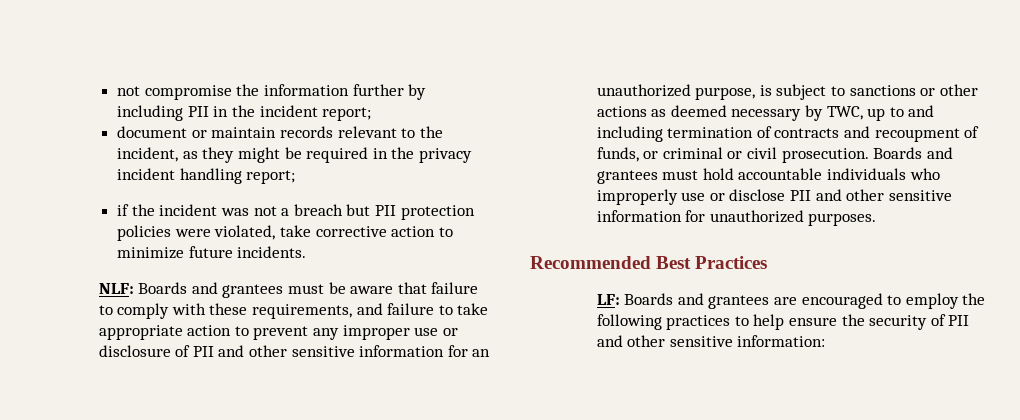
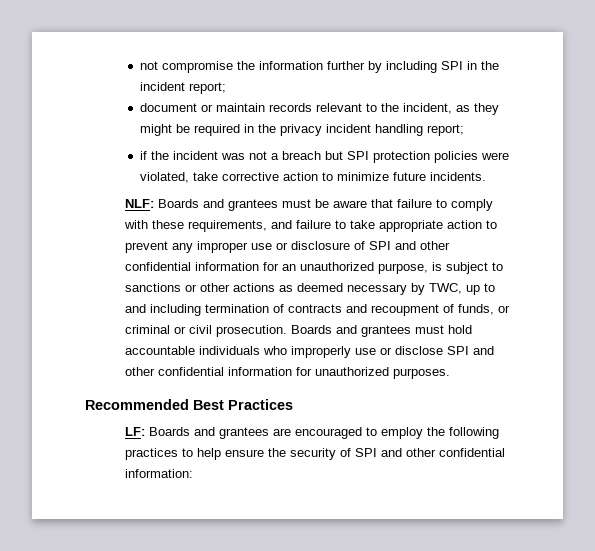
[187,106,209,117] PII -> [440,61,463,70] SPI
[374,205,396,216] PII -> [346,151,369,160] SPI
[192,345,355,357] PII and other sensitive -> [369,241,451,250] [125,262,192,271] SPI and other confidential
[789,189,952,201] PII and other sensitive -> [447,346,495,355] [125,367,225,376] SPI and other confidential
[948,315,970,326] [596,335,733,347] PII and other sensitive -> [355,448,506,457] SPI and other confidential

